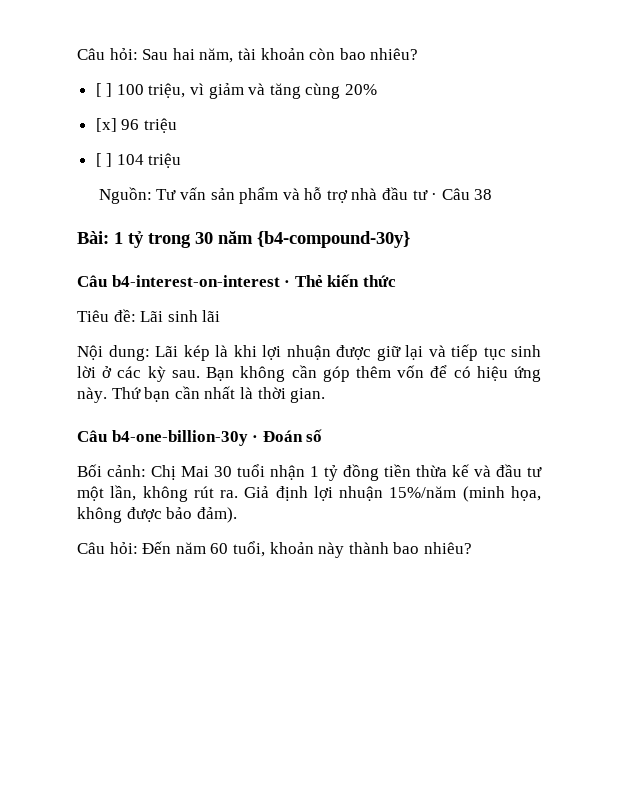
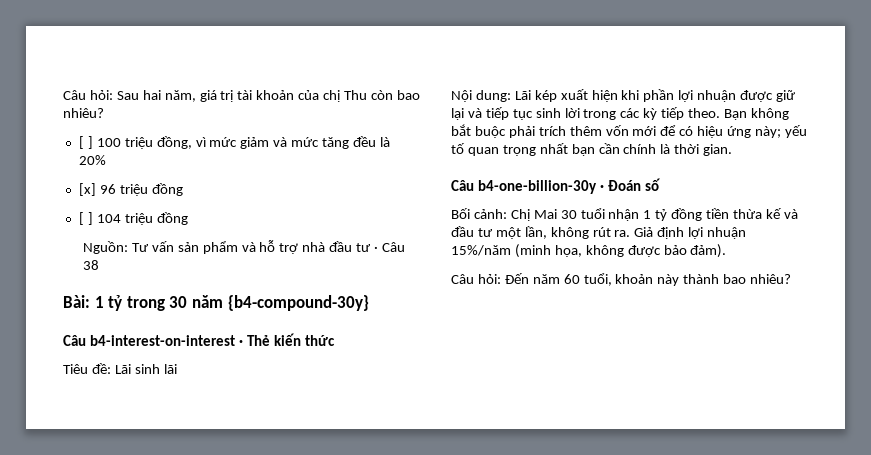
[237,48,305,60] tài khoản -> [199,90,368,102] giá trị tài khoản của chị Thu
[148,83,341,99] triệu, vì giảm và tăng cùng -> [124,136,390,149] triệu đồng, vì mức giảm và mức tăng đều là
(177, 125) none -> [151,183,183,196] đồng
(182, 160) none -> [156,212,188,225] đồng
[215,345,257,357] là khi -> [560,89,675,102] xuất hiện khi phần
[102,366,113,378] ở -> [583,109,617,120] trong
[171,365,350,382] sau. Bạn không cần góp -> [661,107,789,120] [451,124,566,138] tiếp theo. Bạn không bắt buộc phải trích
(425, 371) none -> [632,126,657,136] mới
[77,387,141,403] này. Thứ -> [755,125,807,138] [451,143,568,156] này; yếu tố quan trọng nhất
[204,386,236,399] nhất -> [623,144,657,154] chính

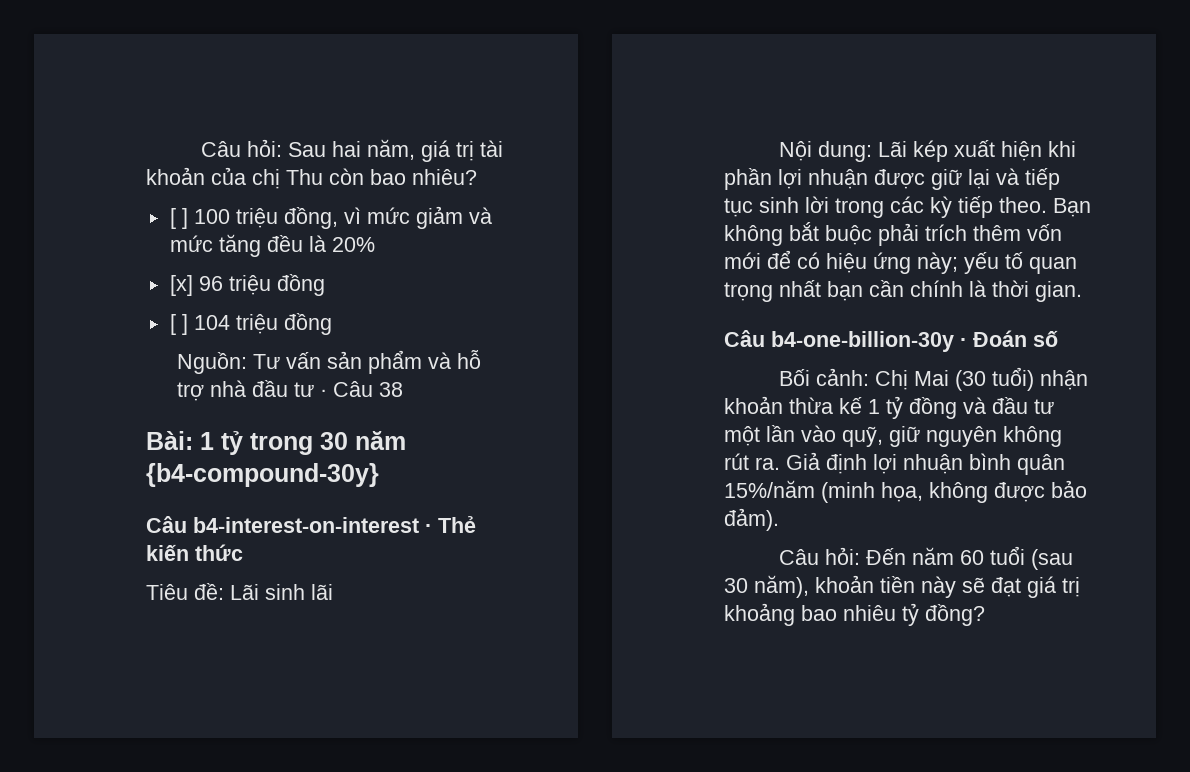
[560,208,798,221] [451,226,547,239] 30 tuổi nhận 1 tỷ đồng tiền thừa kế và đầu tư một lần, -> [954,367,1088,391] [724,396,1054,419] [724,425,997,447] (30 tuổi) nhận khoản thừa kế 1 tỷ đồng và đầu tư một lần vào quỹ, giữ nguyên
(747, 233) none -> [969,453,1065,475] bình quân
[583,273,792,286] tuổi, khoản này thành bao nhiêu? -> [989,546,1073,570] [724,575,1080,598] [724,603,985,626] tuổi (sau 30 năm), khoản tiền này sẽ đạt giá trị khoảng bao nhiêu tỷ đồng?

